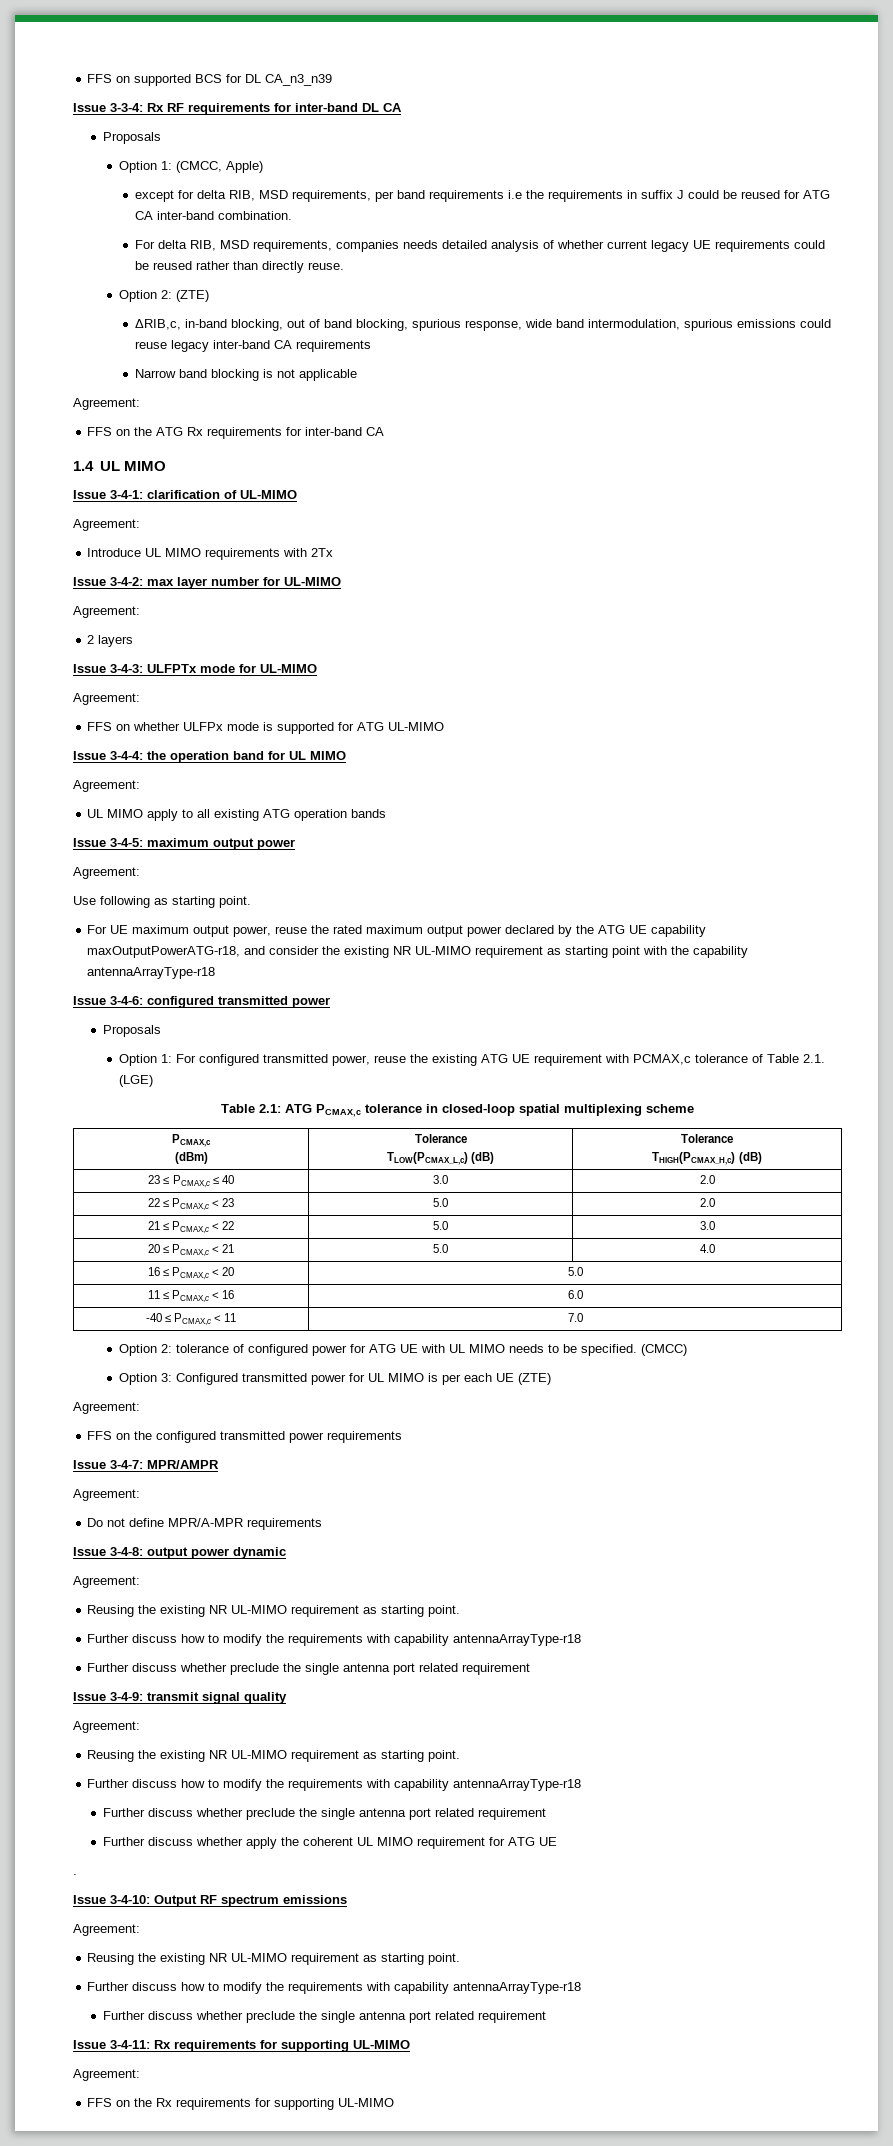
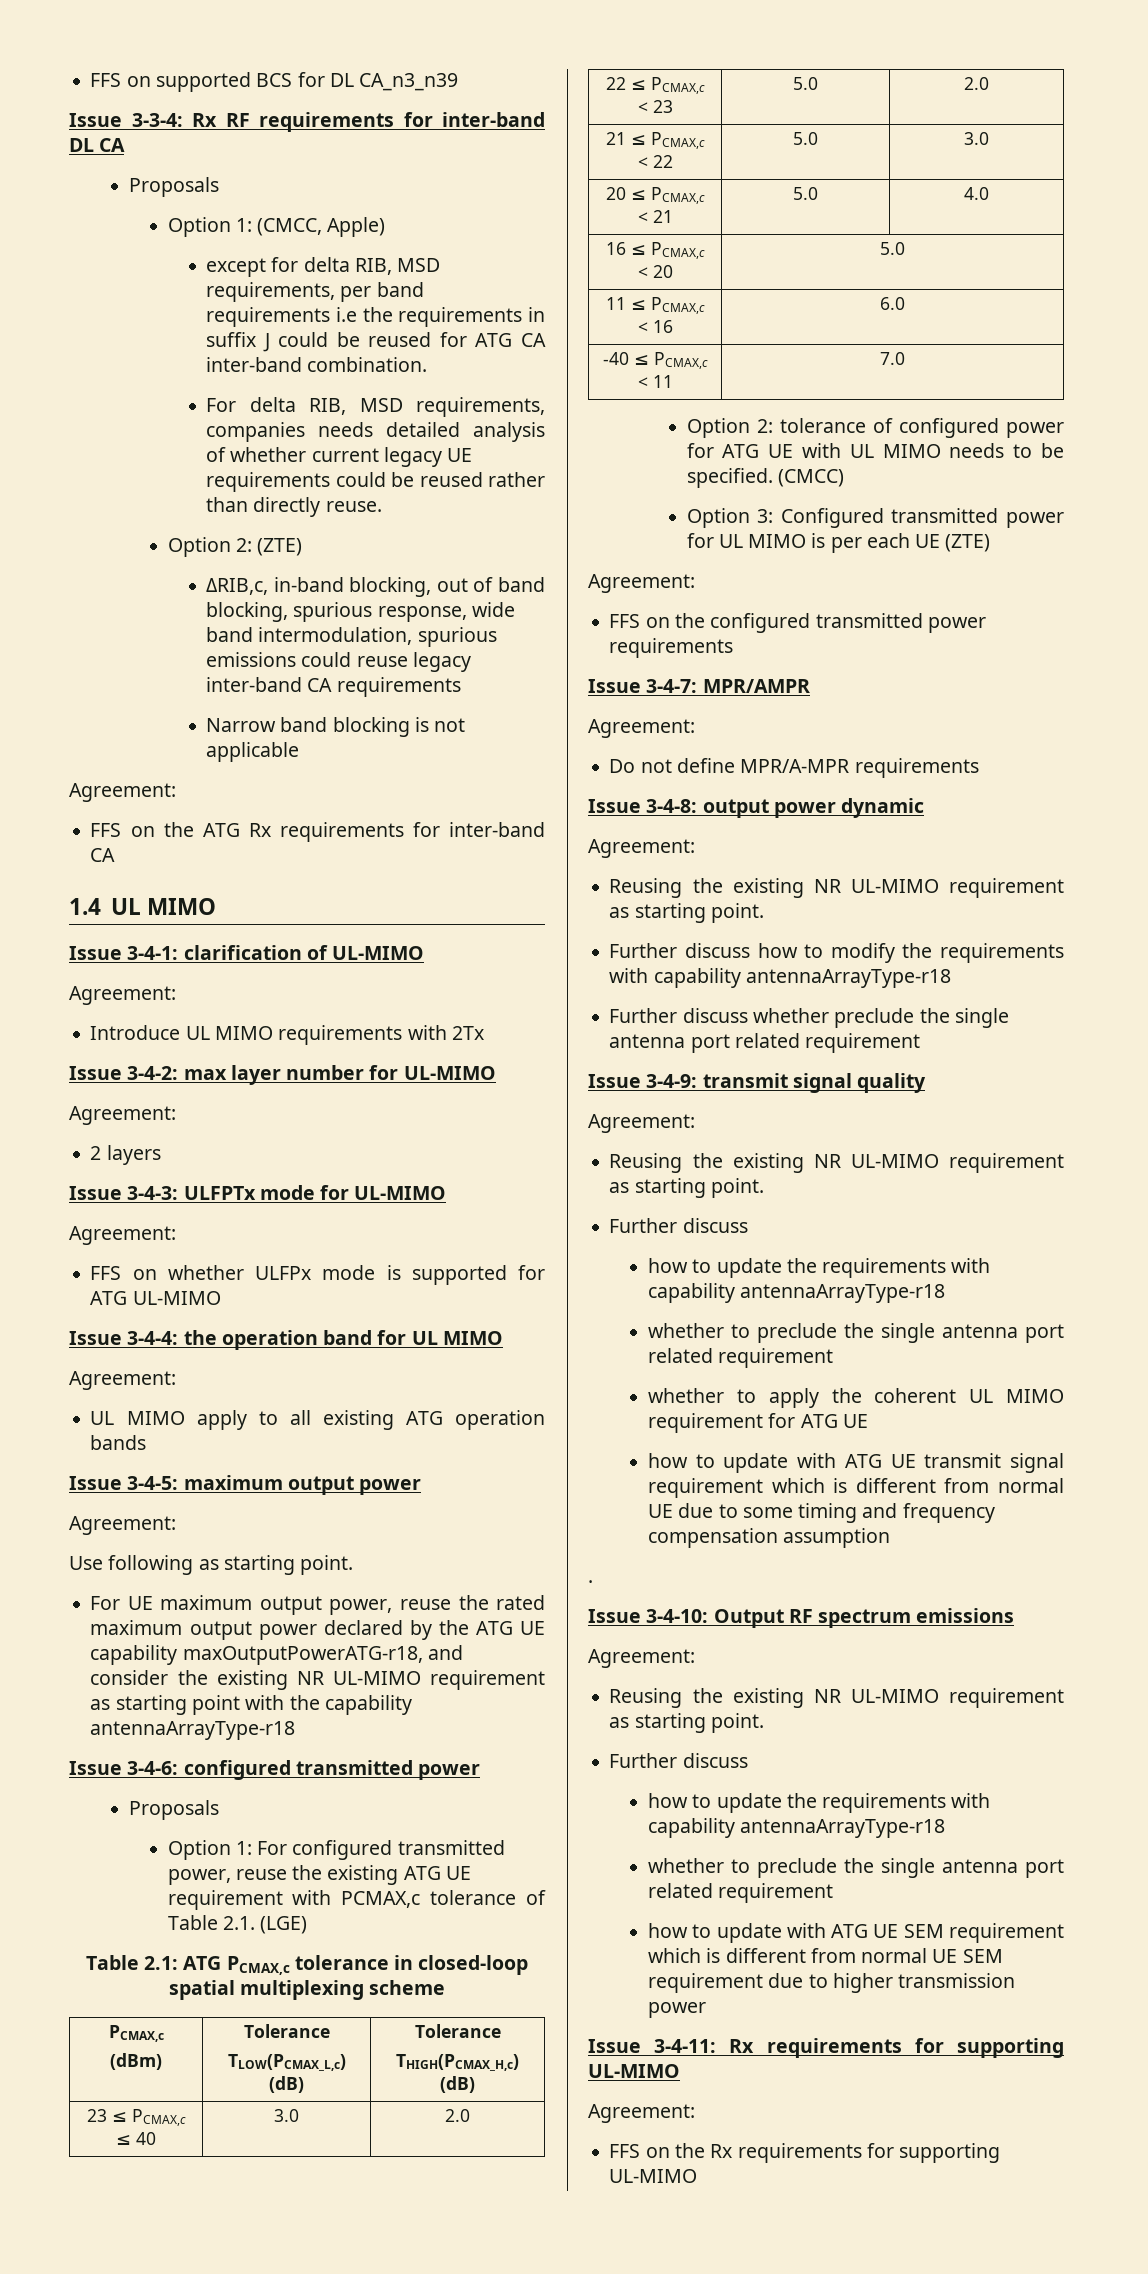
[181,1779,582,1791] [103,1808,547,1820] [103,1837,244,1846] how to modify the requirements with capability antennaArrayType-r18 // Further discuss whether preclude the single antenna port related requirement // Further discuss whether -> [648,1258,991,1278] [648,1283,946,1303] [648,1323,1064,1343] [648,1348,834,1368] [648,1388,756,1403] // how to update the requirements with capability antennaArrayType-r18 // whether to preclude the single antenna port related requirement // whether to
(558, 1841) none -> [648,1453,1064,1473] [648,1478,1064,1498] [648,1503,995,1523] [648,1528,891,1548] // how to update with ATG UE transmit signal requirement which is different from normal UE due to some timing and frequency compensation assumption
[181,1982,582,1994] [103,2011,547,2023] how to modify the requirements with capability antennaArrayType-r18 // Further discuss whether preclude the single antenna port related requirement -> [648,1793,991,1813] [648,1818,946,1838] [648,1858,1064,1878] [648,1883,834,1903] [648,1923,1064,1943] [648,1948,1003,1963] [648,1973,1016,1993] [648,2002,707,2018] // how to update the requirements with capability antennaArrayType-r18 // whether to preclude the single antenna port related requirement // how to update with ATG UE SEM requirement which is different from normal UE SEM requirement due to higher transmission power

